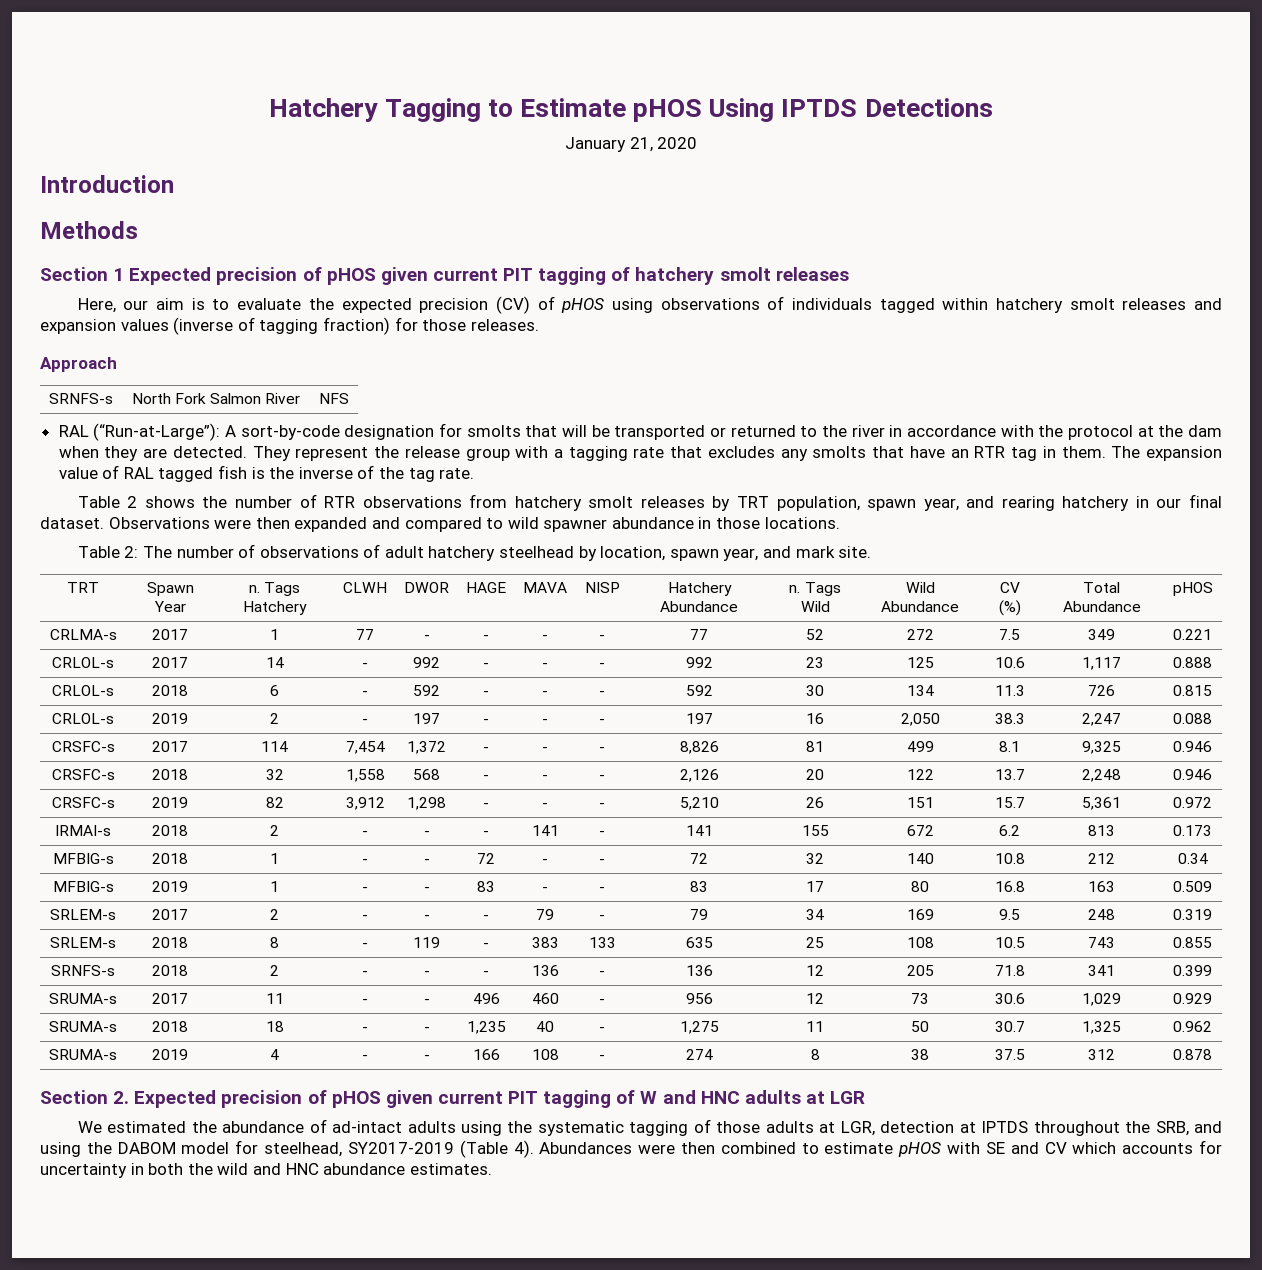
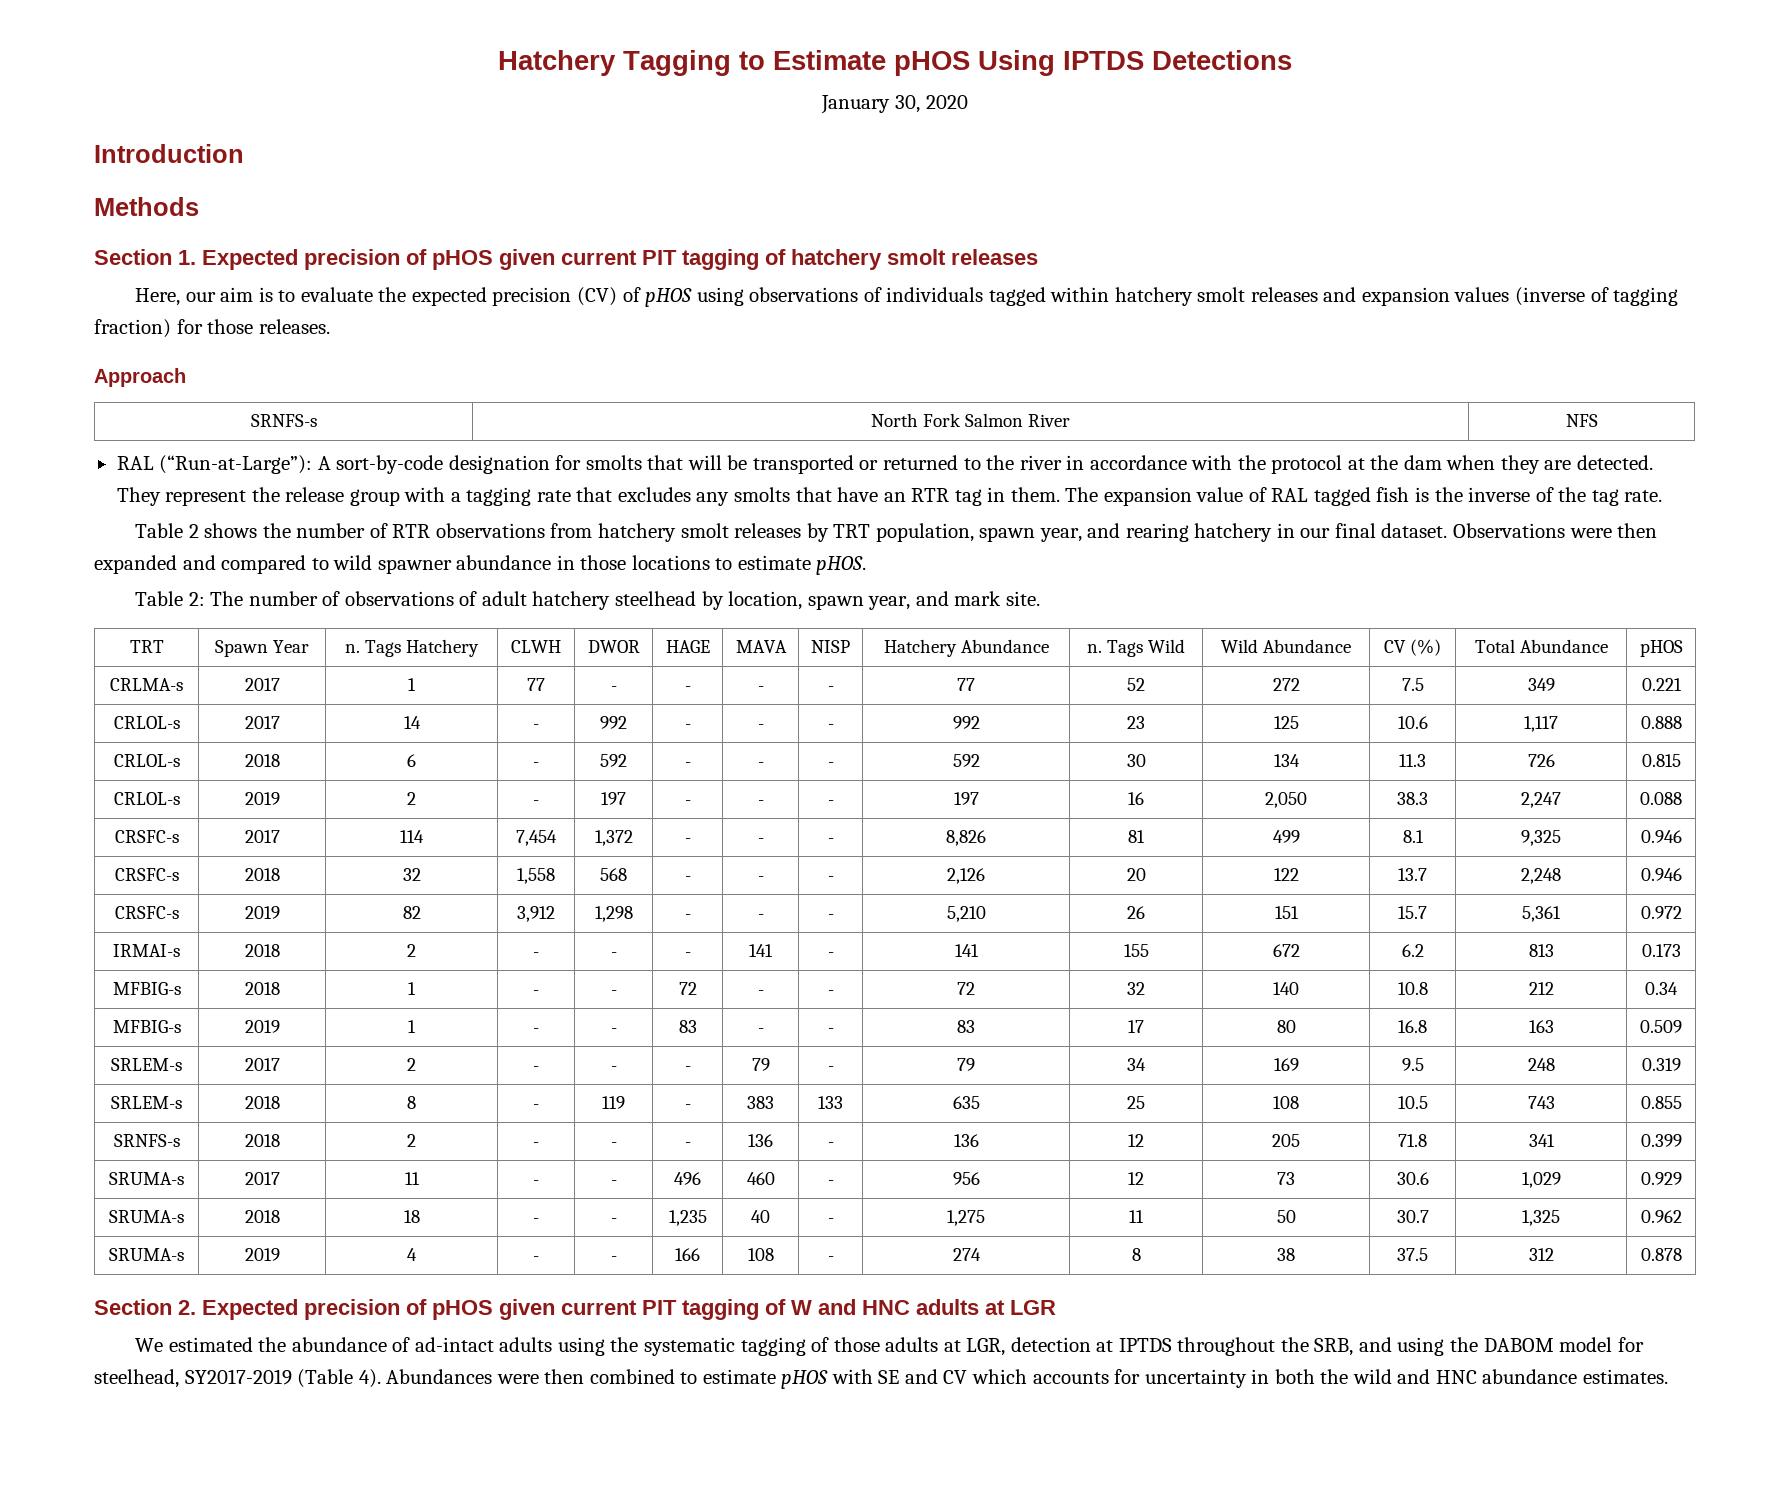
[629,137,653,152] 21, -> [895,95,920,113] 30,
[113,268,125,281] 1 -> [178,250,196,265] 1.
[764,517,840,529] locations. -> [631,555,867,575] locations to estimate pHOS.

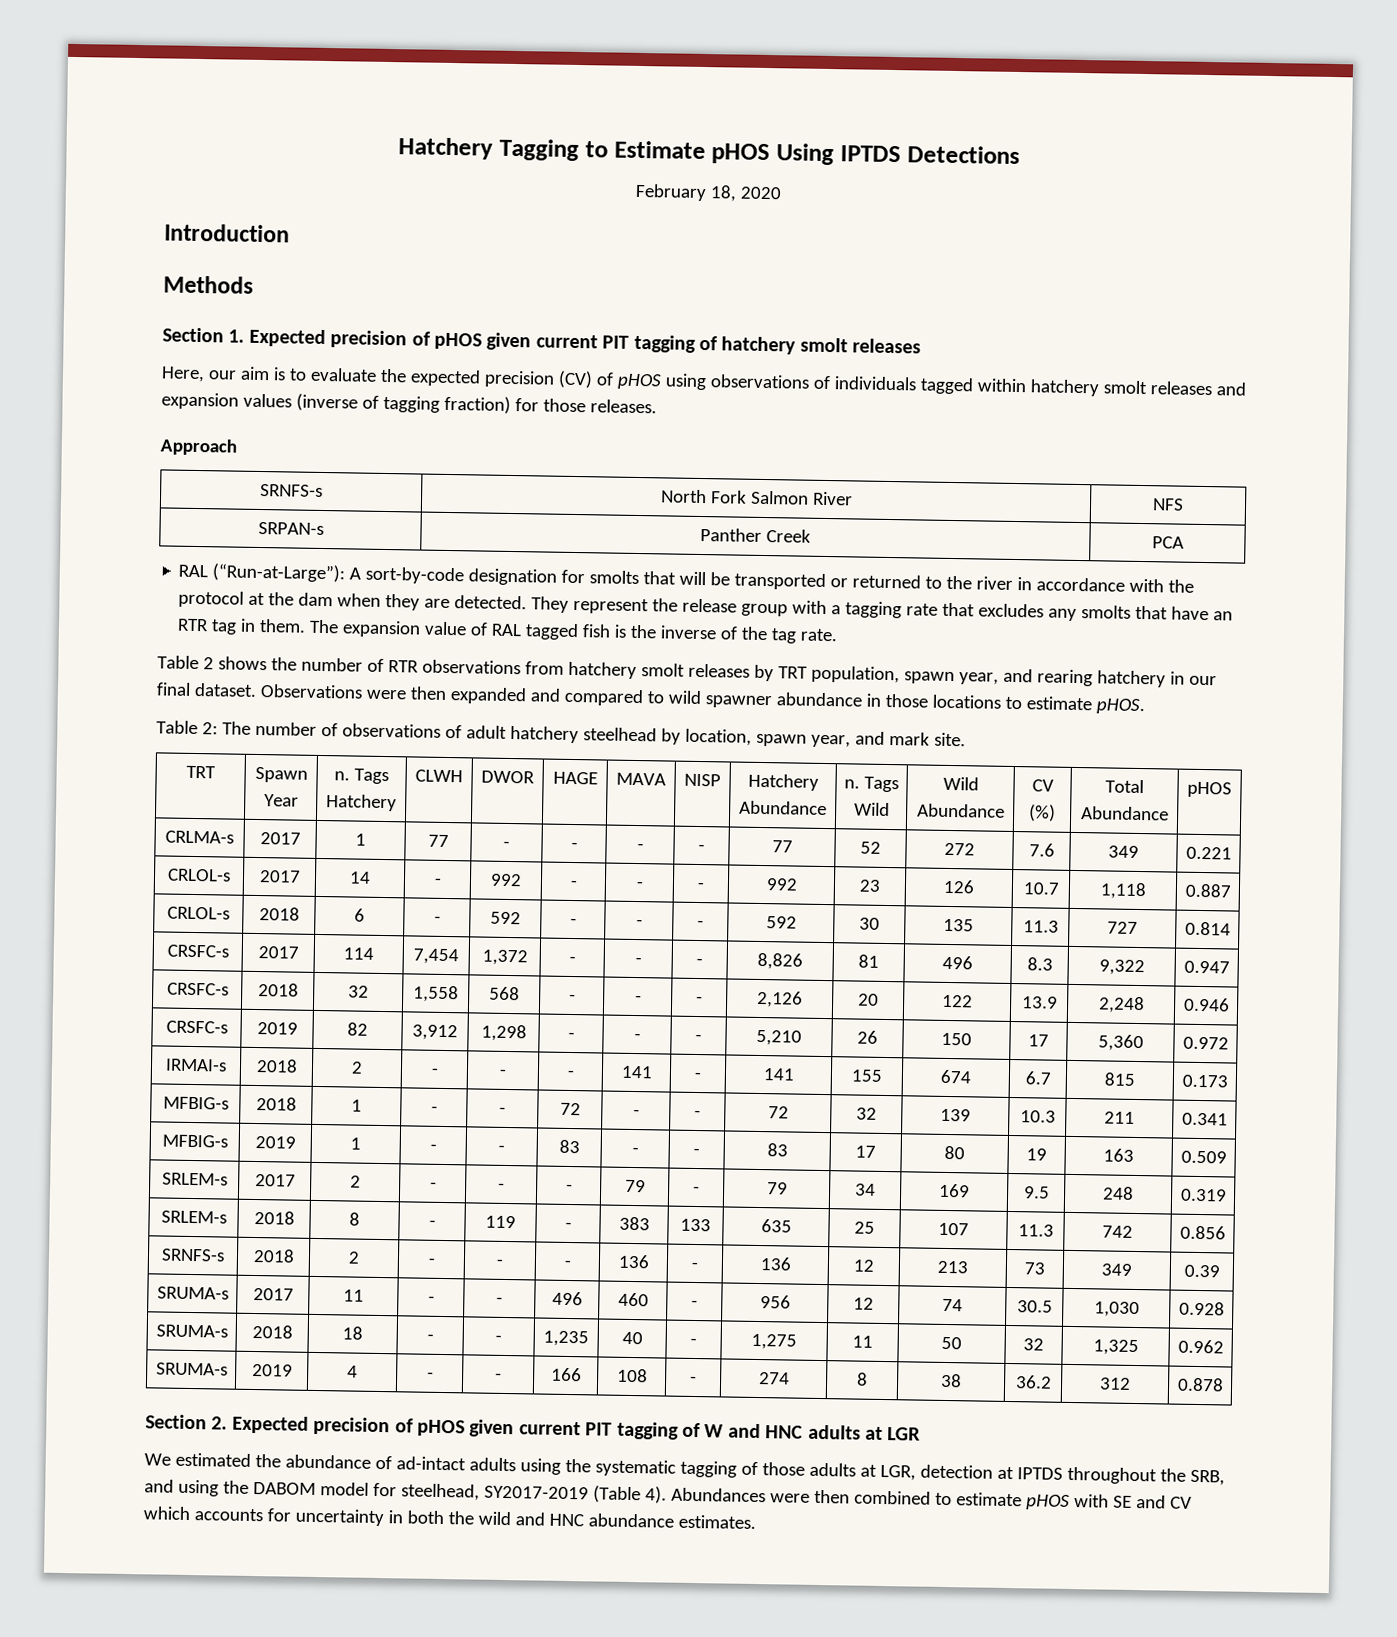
[821,95,920,114] January 30, -> [635,183,737,202] February 18,
(1598, 420) none -> [257,521,324,536] [700,527,811,543] [1151,536,1184,549] // SRPAN-s | Panther Creek | PCA
[1401,678,1424,691] 7.5 -> [1028,843,1055,857] 7.6
[1273,716,1299,729] [1397,716,1428,729] [1524,716,1558,732] [1640,716,1682,729] 125 | 10.6 | 1,117 | 0.888 -> [943,879,975,894] [1022,882,1060,895] [1099,882,1147,900] [1184,883,1232,898] 126 | 10.7 | 1,118 | 0.887
[1273,754,1300,767] [1399,754,1426,767] [1527,754,1555,767] [1641,754,1681,767] [113,792,180,805] [244,792,280,805] [407,792,416,805] [533,800,539,805] [601,792,626,805] [684,800,691,805] [757,800,764,805] [827,800,834,805] [953,792,979,805] [1128,792,1144,805] [1265,792,1307,808] [1397,792,1428,805] [1521,792,1561,808] [1640,792,1682,805] 134 | 11.3 | 726 | 0.815 // CRLOL-s | 2019 | 2 | - | 197 | - | - | - | 197 | 16 | 2,050 | 38.3 | 2,247 | 0.088 -> [943,918,974,932] [1022,920,1059,933] [1107,921,1138,934] [1184,921,1231,936] 135 | 11.3 | 727 | 0.814
[1272,830,1300,843] [1402,830,1424,843] [1521,830,1561,846] [1640,830,1682,843] 499 | 8.1 | 9,325 | 0.946 -> [942,955,973,970] [1026,957,1053,971] [1098,959,1145,976] [1183,960,1230,974] 496 | 8.3 | 9,322 | 0.947
[1398,868,1427,881] 13.7 -> [1021,996,1058,1009] 13.9
[1274,906,1299,919] [1398,906,1427,919] [1522,906,1561,922] 151 | 15.7 | 5,361 -> [941,1032,972,1046] [1028,1034,1049,1047] [1097,1034,1144,1052] 150 | 17 | 5,360
[1272,944,1300,957] [1401,944,1424,957] [1528,944,1554,957] 672 | 6.2 | 813 -> [940,1069,972,1084] [1024,1071,1052,1085] [1104,1072,1136,1086] 674 | 6.7 | 815
[1273,982,1299,995] [1397,982,1428,995] [1528,982,1554,995] [1645,982,1678,995] 140 | 10.8 | 212 | 0.34 -> [940,1108,971,1122] [1019,1110,1056,1123] [1104,1111,1135,1124] [1181,1112,1228,1126] 139 | 10.3 | 211 | 0.341
[1398,1020,1427,1033] 16.8 -> [1026,1148,1047,1161] 19
[1273,1096,1299,1109] [1397,1096,1428,1109] [1527,1096,1555,1109] [1640,1096,1682,1109] 108 | 10.5 | 743 | 0.855 -> [938,1222,969,1236] [1017,1224,1054,1237] [1102,1225,1133,1238] [1179,1225,1226,1240] 107 | 11.3 | 742 | 0.856
[1272,1134,1300,1147] [1398,1134,1427,1147] [1528,1134,1555,1147] [1640,1134,1682,1147] 205 | 71.8 | 341 | 0.399 -> [937,1260,969,1274] [1024,1262,1045,1275] [1101,1263,1132,1276] [1183,1264,1220,1278] 213 | 73 | 349 | 0.39
[1277,1172,1295,1185] [1396,1172,1429,1185] [1521,1172,1561,1188] [1640,1172,1682,1185] 73 | 30.6 | 1,029 | 0.929 -> [942,1298,963,1312] [1016,1300,1053,1313] [1093,1301,1140,1318] [1178,1301,1225,1316] 74 | 30.5 | 1,030 | 0.928
[1396,1210,1429,1223] 30.7 -> [1023,1338,1044,1351] 32
[1397,1248,1428,1261] 37.5 -> [1014,1375,1052,1389] 36.2

